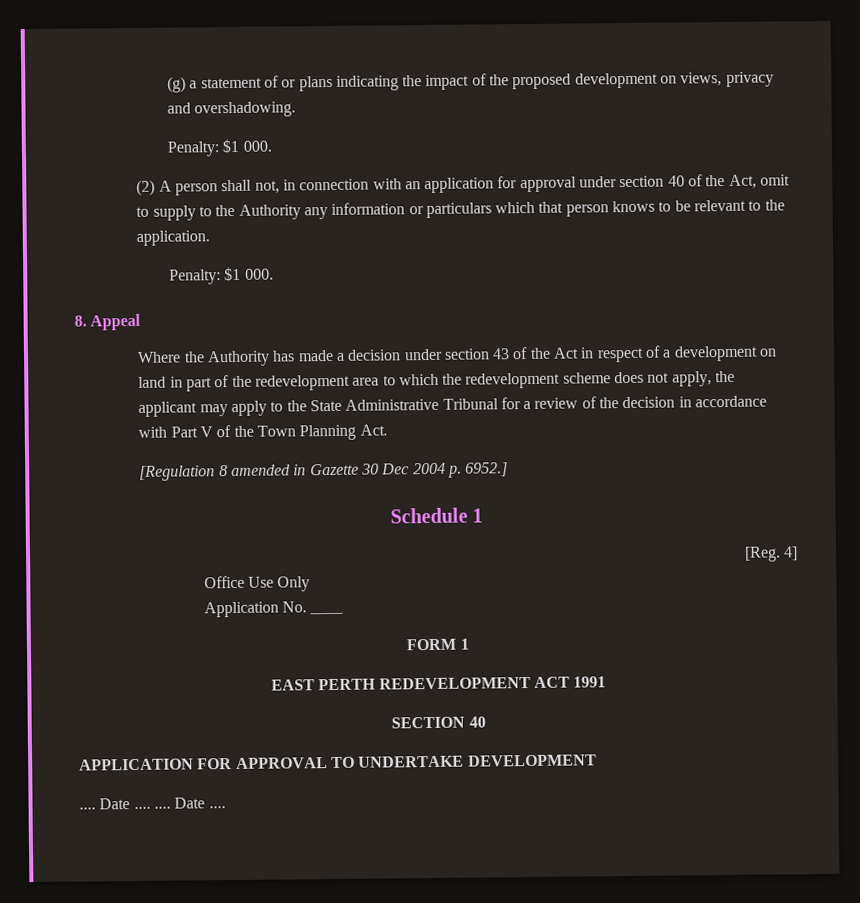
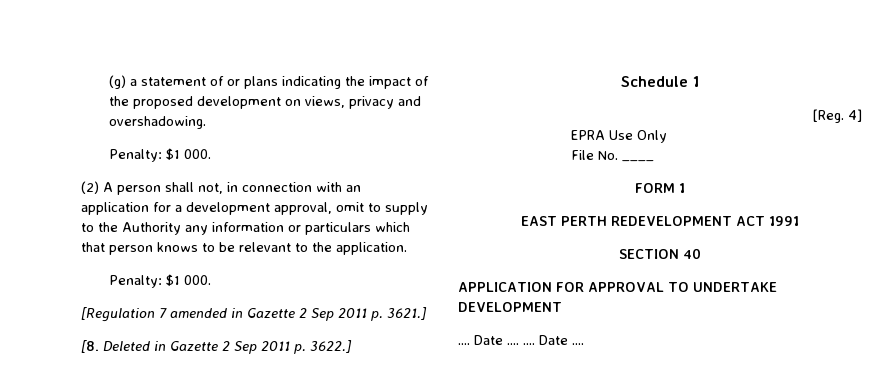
[519,174,757,193] approval under section 40 of the Act, -> [174,202,332,215] a development approval,
[74,313,142,331] [137,345,778,367] [138,370,736,392] [138,395,768,417] [138,424,388,441] // 8. Appeal // Where the Authority has made a decision under section 43 of the Act in respect of a development on land in part of the redevelopment area to which the redevelopment scheme does not apply, the applicant may apply to the State Administrative Tribunal for a review of the decision in accordance with Part V of the Town Planning Act. -> (211, 280) none
[218,465,228,477] 8 -> [158,308,167,318] 7
[360,462,509,478] 30 Dec 2004 p. 6952.] -> [298,307,427,321] [80,340,352,354] 2 Sep 2011 p. 3621.] // [8. Deleted in Gazette 2 Sep 2011 p. 3622.]
[203,575,245,589] Office -> [571,130,606,140] EPRA
[203,601,279,618] Application -> [571,150,595,160] File

